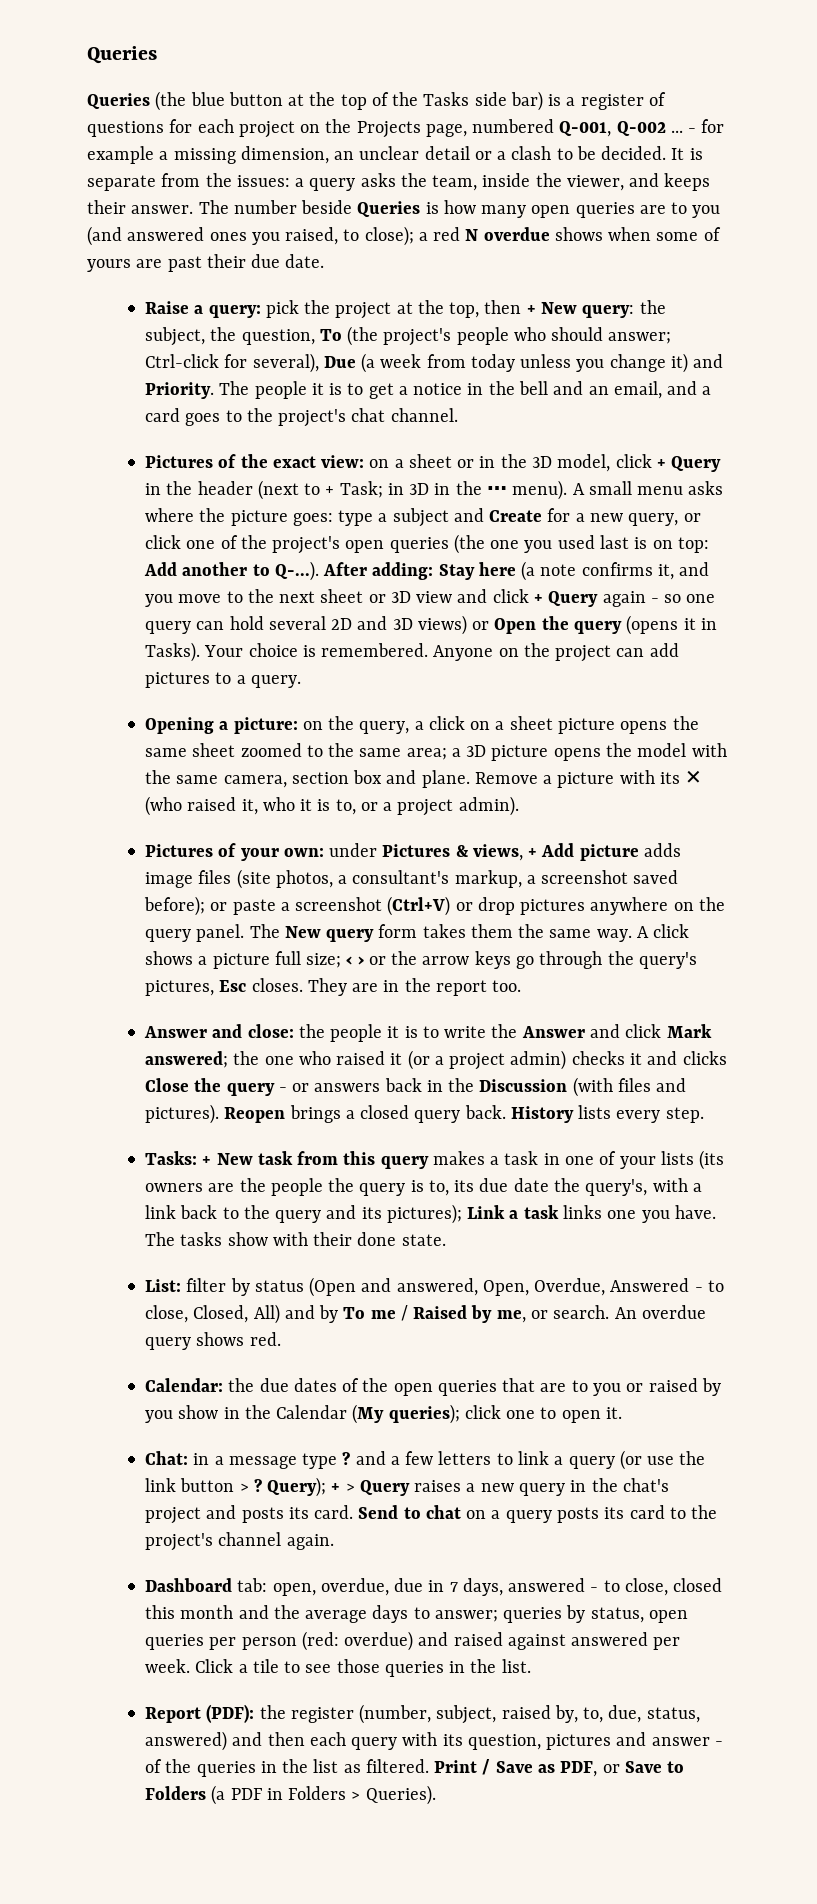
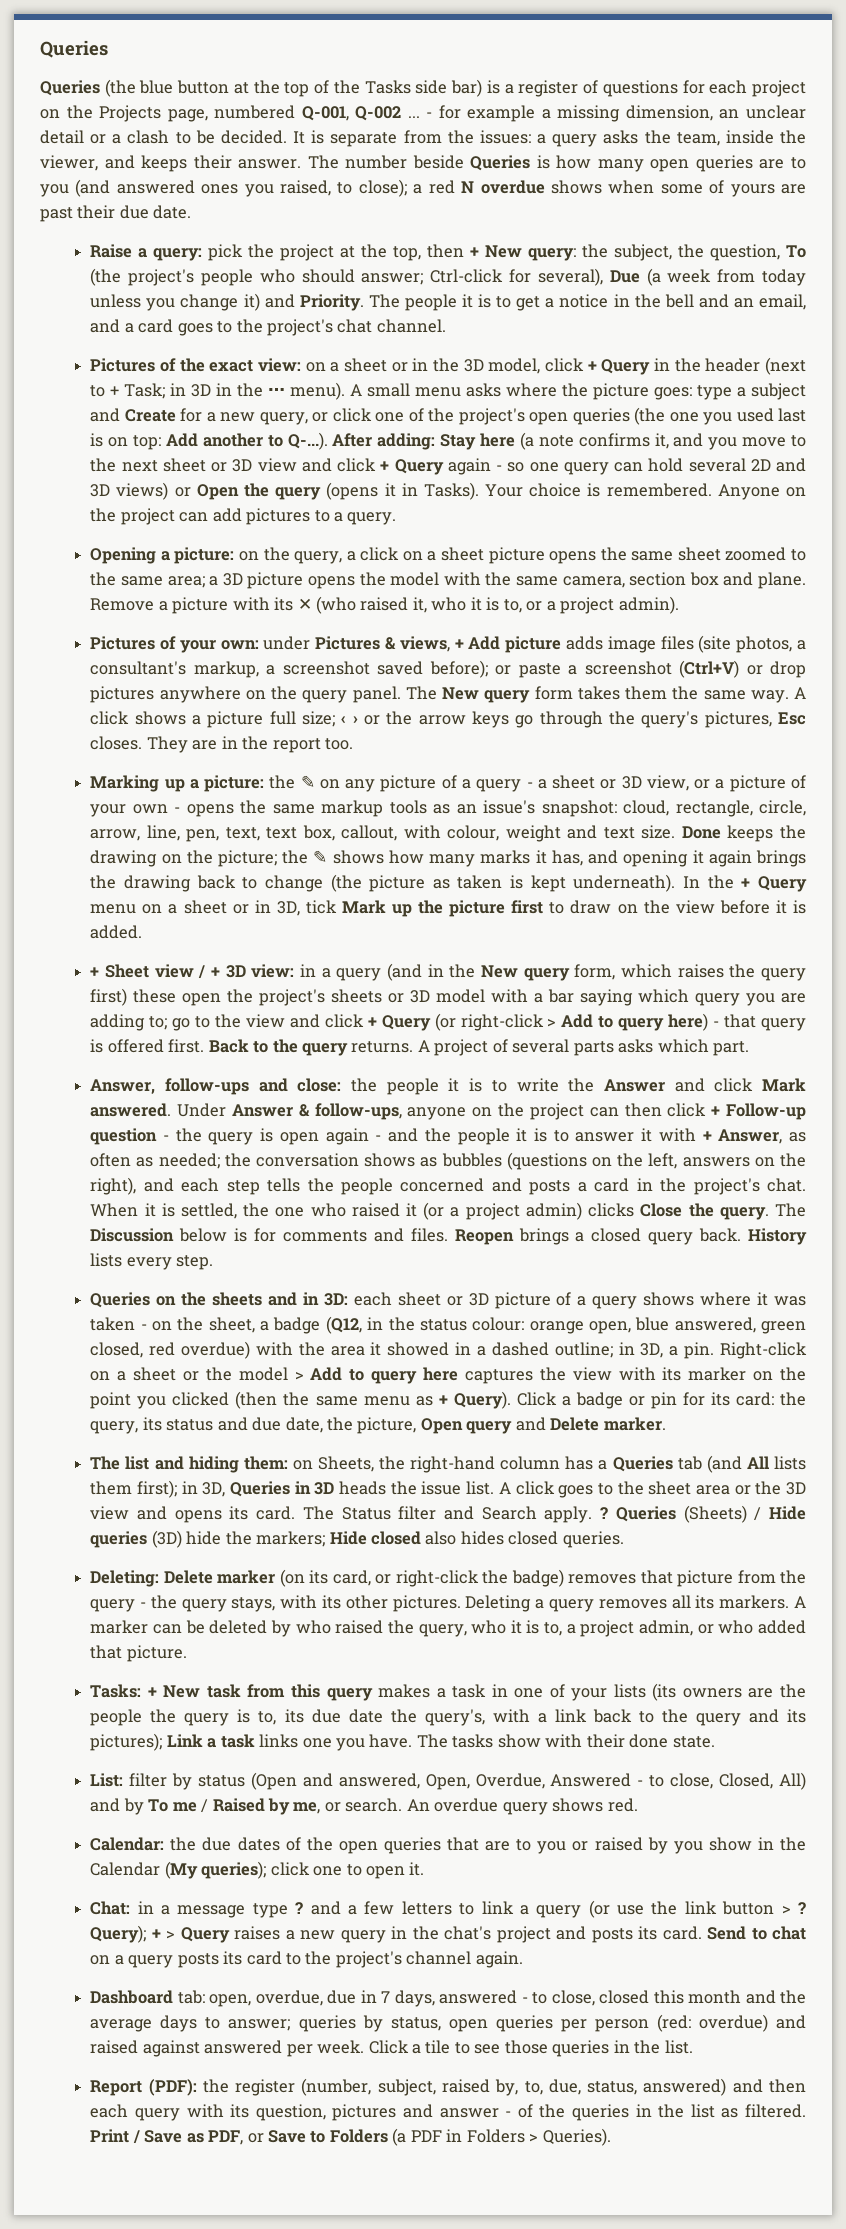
[144,1026,208,1038] Answer -> [90,775,807,792] [90,800,806,817] [90,825,807,842] [90,850,806,867] [90,874,808,892] [90,900,806,917] [90,925,143,939] [90,963,807,981] [90,988,806,1006] [90,1013,806,1031] [90,1039,750,1056] [90,1078,249,1095] Marking up a picture: the ✎ on any picture of a query - a sheet or 3D view, or a picture of your own - opens the same markup tools as an issue's snapshot: cloud, rectangle, circle, arrow, line, pen, text, text box, callout, with colour, weight and text size. Done keeps the drawing on the picture; the ✎ shows how many marks it has, and opening it again brings the drawing back to change (the picture as taken is kept underneath). In the + Query menu on a sheet or in 3D, tick Mark up the picture first to draw on the view before it is added. // + Sheet view / + 3D view: in a query (and in the New query form, which raises the query first) these open the project's sheets or 3D model with a bar saying which query you are adding to; go to the view and click + Query (or right-click > Add to query here) - that query is offered first. Back to the query returns. A project of several parts asks which part. // Answer, follow-ups
[145,1051,229,1068] answered; -> [90,1103,806,1120] [90,1128,807,1145] [90,1152,806,1170] [90,1177,806,1195] [90,1203,237,1219] answered. Under Answer & follow-ups, anyone on the project can then click + Follow-up question - the query is open again - and the people it is to answer it with + Answer, as often as needed; the conversation shows as bubbles (questions on the left, answers on the right), and each step tells the people concerned and posts a card in the project's chat. When it is settled,
[571,1051,727,1065] [145,1077,687,1097] [145,1104,220,1124] checks it and clicks Close the query - or answers back in the Discussion (with files and pictures). -> [588,1203,806,1220] [90,1228,448,1242] clicks Close the query. The Discussion below is for comments and files.
(704, 1115) none -> [90,1292,807,1309] [90,1316,806,1334] [90,1341,807,1359] [90,1367,806,1384] [90,1391,807,1409] [90,1417,666,1434] [90,1455,806,1473] [90,1480,807,1498] [90,1505,807,1523] [90,1530,624,1548] [90,1569,806,1587] [90,1595,806,1612] [90,1620,806,1637] [90,1645,187,1662] // Queries on the sheets and in 3D: each sheet or 3D picture of a query shows where it was taken - on the sheet, a badge (Q12, in the status colour: orange open, blue answered, green closed, red overdue) with the area it showed in a dashed outline; in 3D, a pin. Right-click on a sheet or the model > Add to query here captures the view with its marker on the point you clicked (then the same menu as + Query). Click a badge or pin for its card: the query, its status and due date, the picture, Open query and Delete marker. // The list and hiding them: on Sheets, the right-hand column has a Queries tab (and All lists them first); in 3D, Queries in 3D heads the issue list. A click goes to the sheet area or the 3D view and opens its card. The Status filter and Search apply. ? Queries (Sheets) / Hide queries (3D) hide the markers; Hide closed also hides closed queries. // Deleting: Delete marker (on its card, or right-click the badge) removes that picture from the query - the query stays, with its other pictures. Deleting a query removes all its markers. A marker can be deleted by who raised the query, who it is to, a project admin, or who added that picture.

